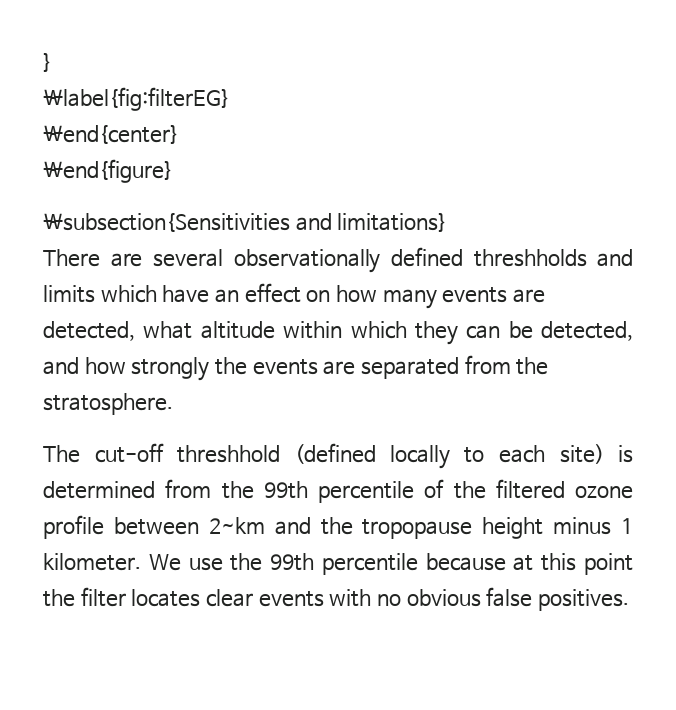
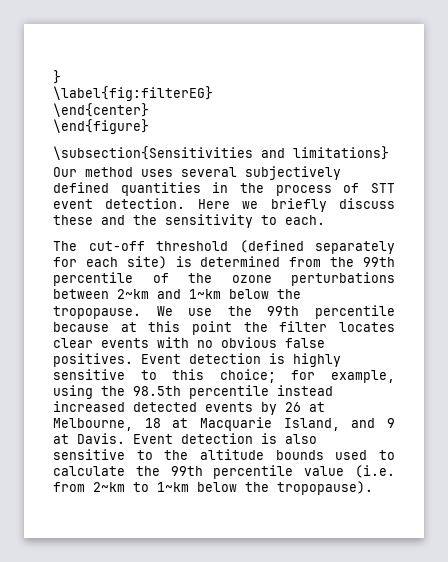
[43,247,634,273] [43,283,545,309] [43,321,633,345] [43,355,549,381] [43,393,173,415] [43,443,485,469] There are several observationally defined threshholds and limits which have an effect on how many events are detected, what altitude within which they can be detected, and how strongly the events are separated from the stratosphere. // The cut-off threshhold (defined locally to -> [53,166,341,180] [53,182,395,196] [53,198,395,212] [53,214,325,228] [53,240,395,254] [53,257,77,267] Our method uses several subjectively defined quantities in the process of STT event detection. Here we briefly discuss these and the sensitivity to each. // The cut-off threshold (defined separately for
[495,479,633,499] [43,515,633,539] [43,553,141,571] filtered ozone profile between 2~km and the tropopause height minus 1 kilometer. -> [231,272,395,286] [53,289,301,299] [53,306,141,319] ozone perturbations between 2~km and 1~km below the tropopause.
(630, 600) none -> [141,353,341,367] [53,369,395,383] [53,385,333,399] [53,401,325,415] [53,417,395,431] [53,433,317,444] [53,449,395,460] [53,465,396,479] [53,481,373,495] Event detection is highly sensitive to this choice; for example, using the 98.5th percentile instead increased detected events by 26 at Melbourne, 18 at Macquarie Island, and 9 at Davis. Event detection is also sensitive to the altitude bounds used to calculate the 99th percentile value (i.e. from 2~km to 1~km below the tropopause).

